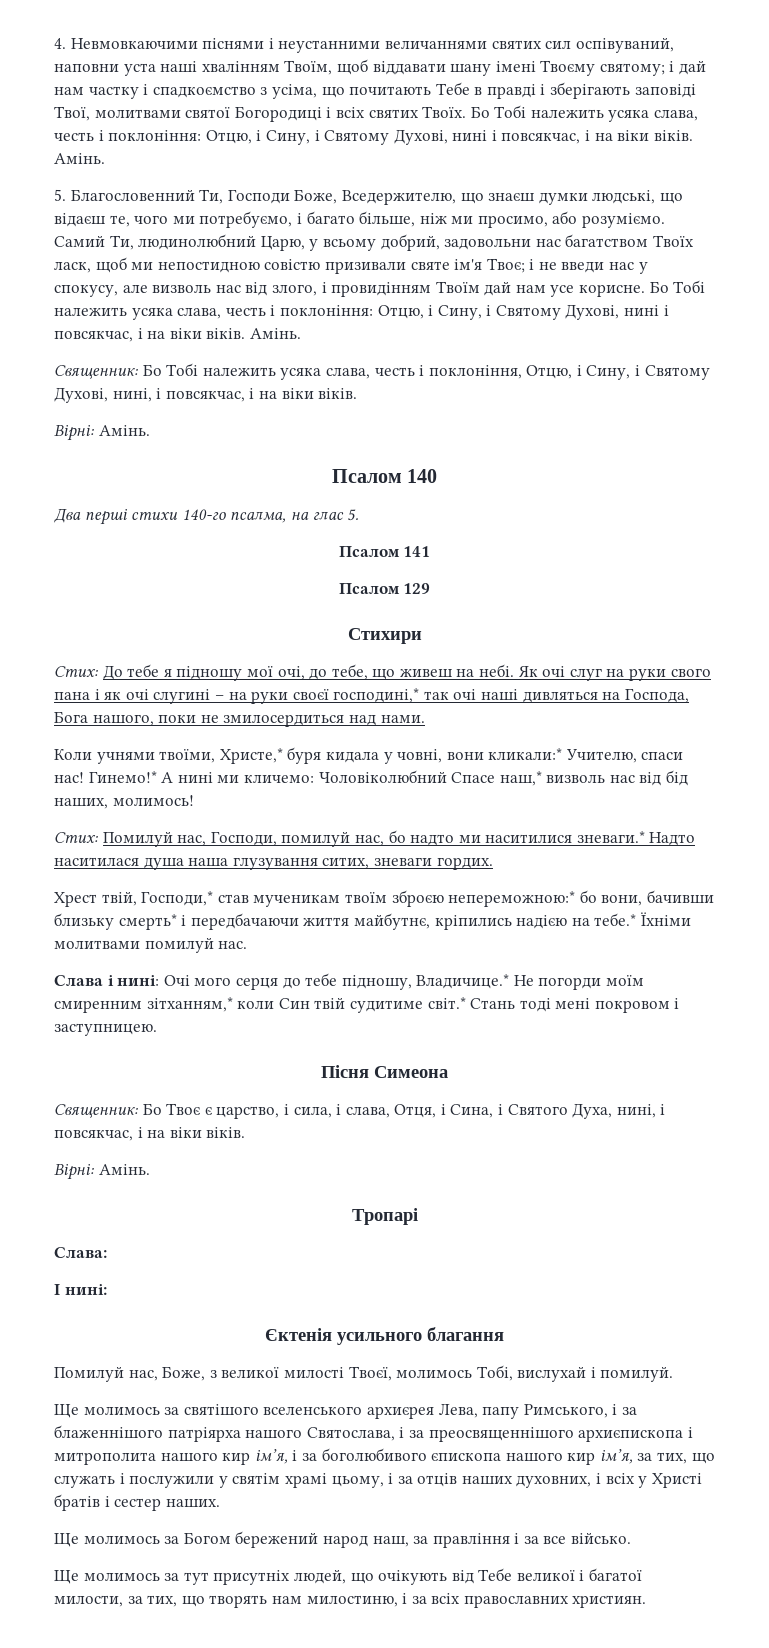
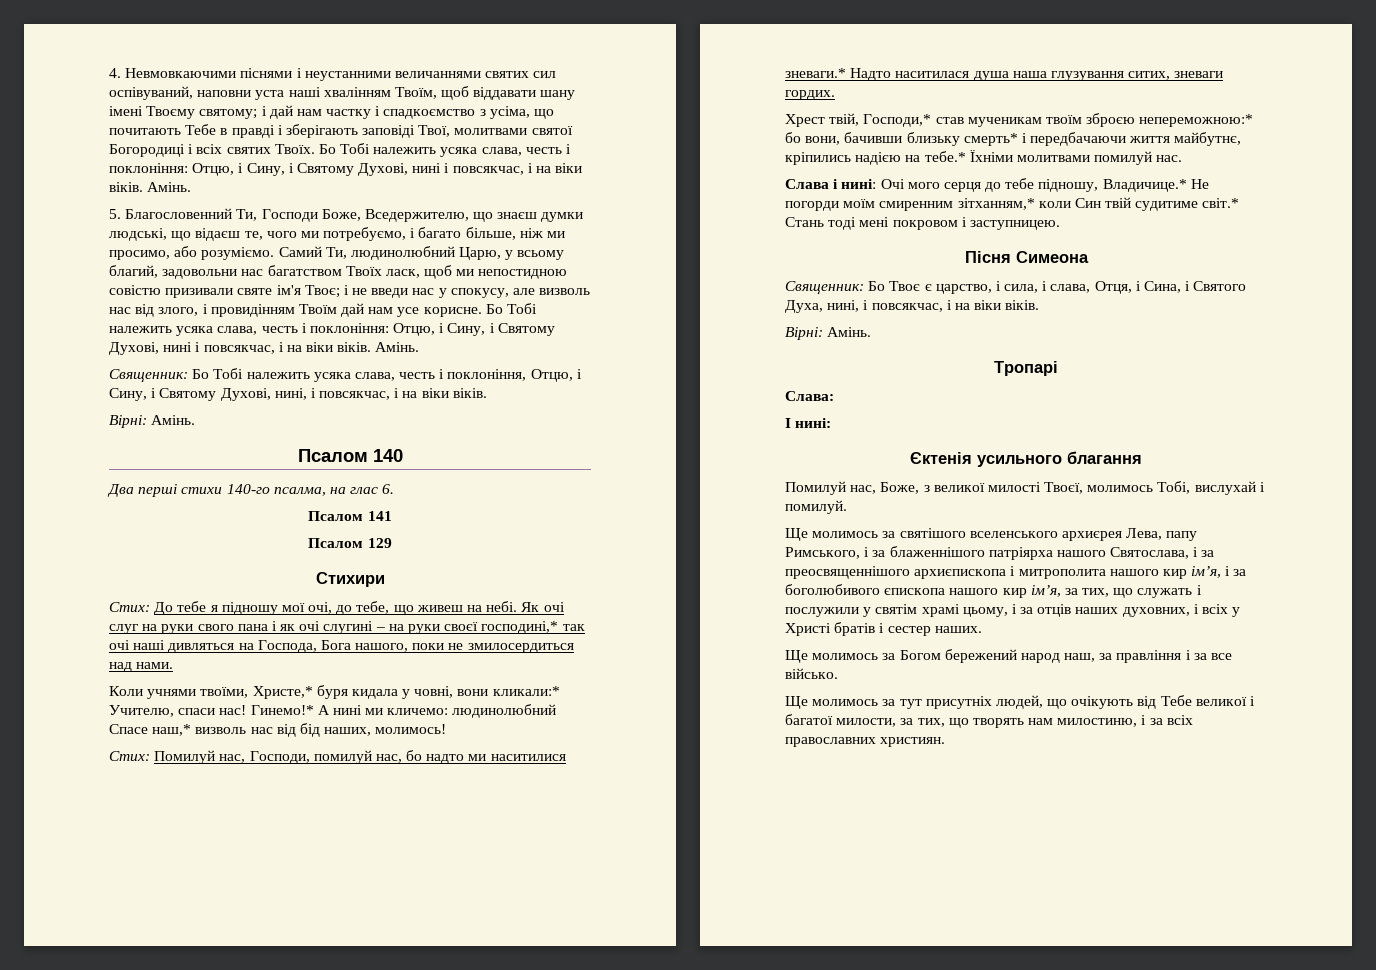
[380,234,440,251] добрий, -> [109,265,158,278] благий,
[347,509,360,521] 5. -> [382,484,395,494] 6.
[318,770,447,783] Чоловіколюбний -> [452,704,557,718] людинолюбний

